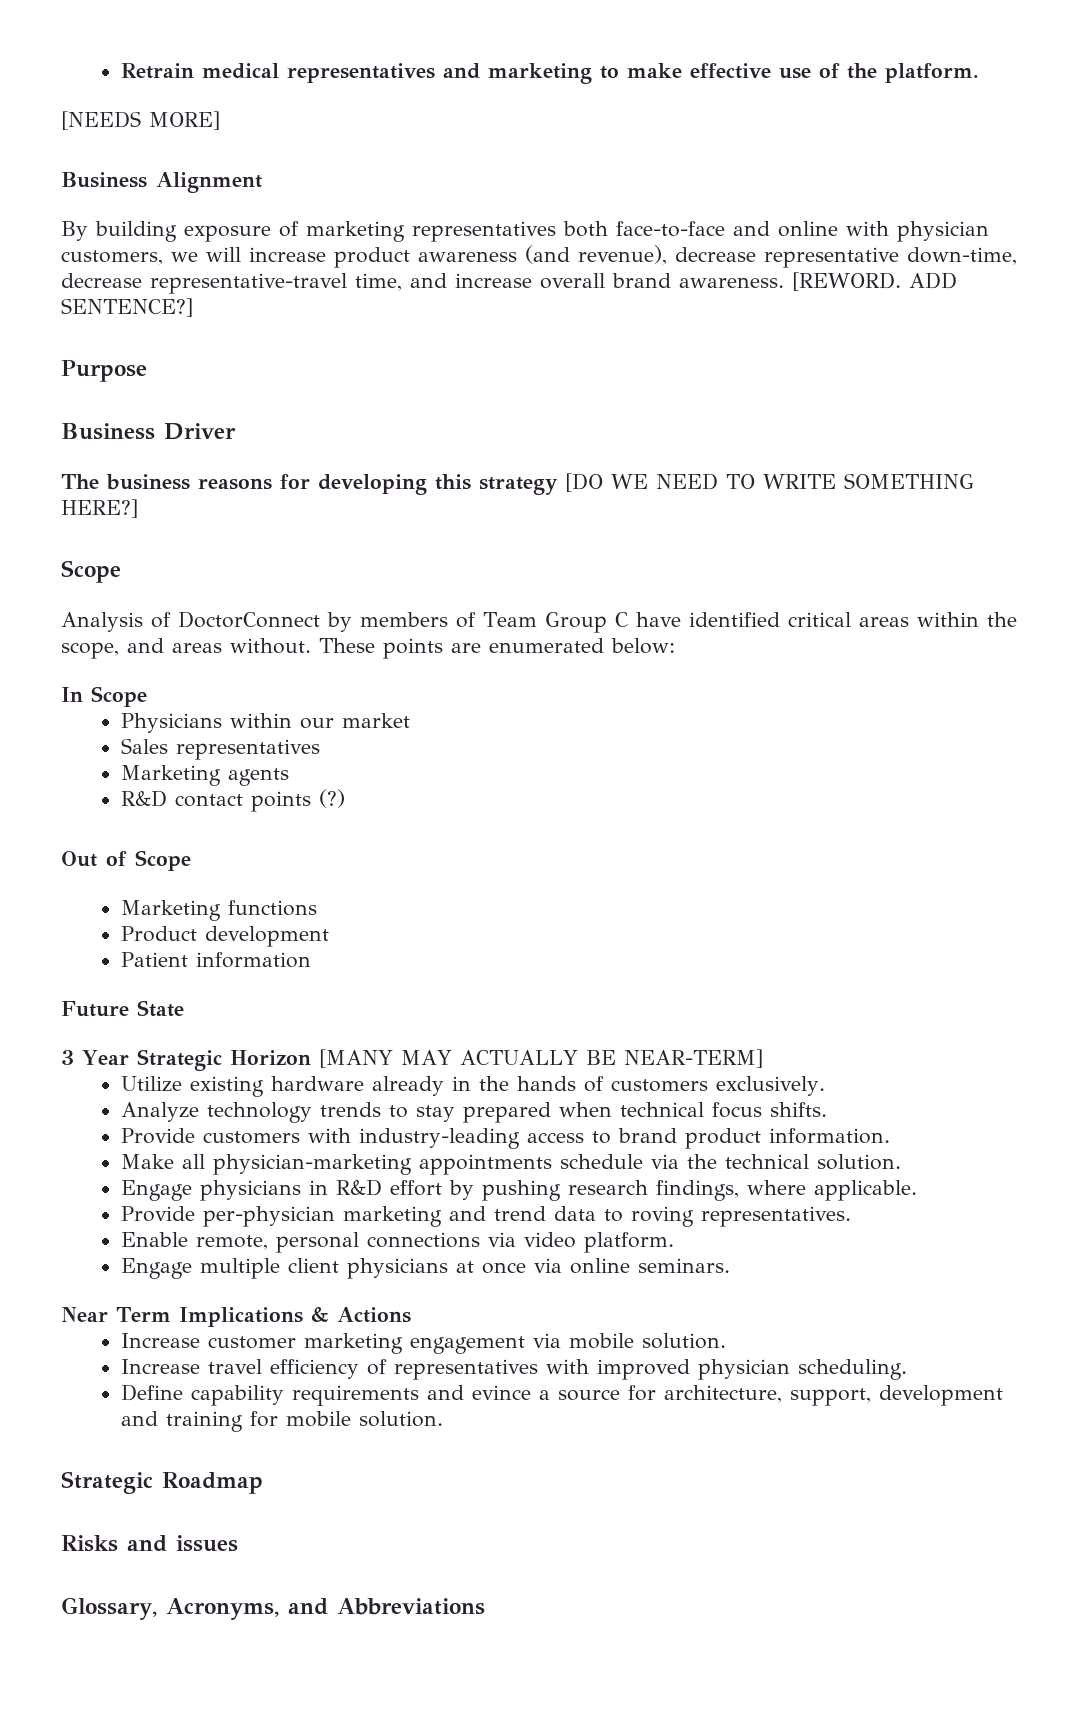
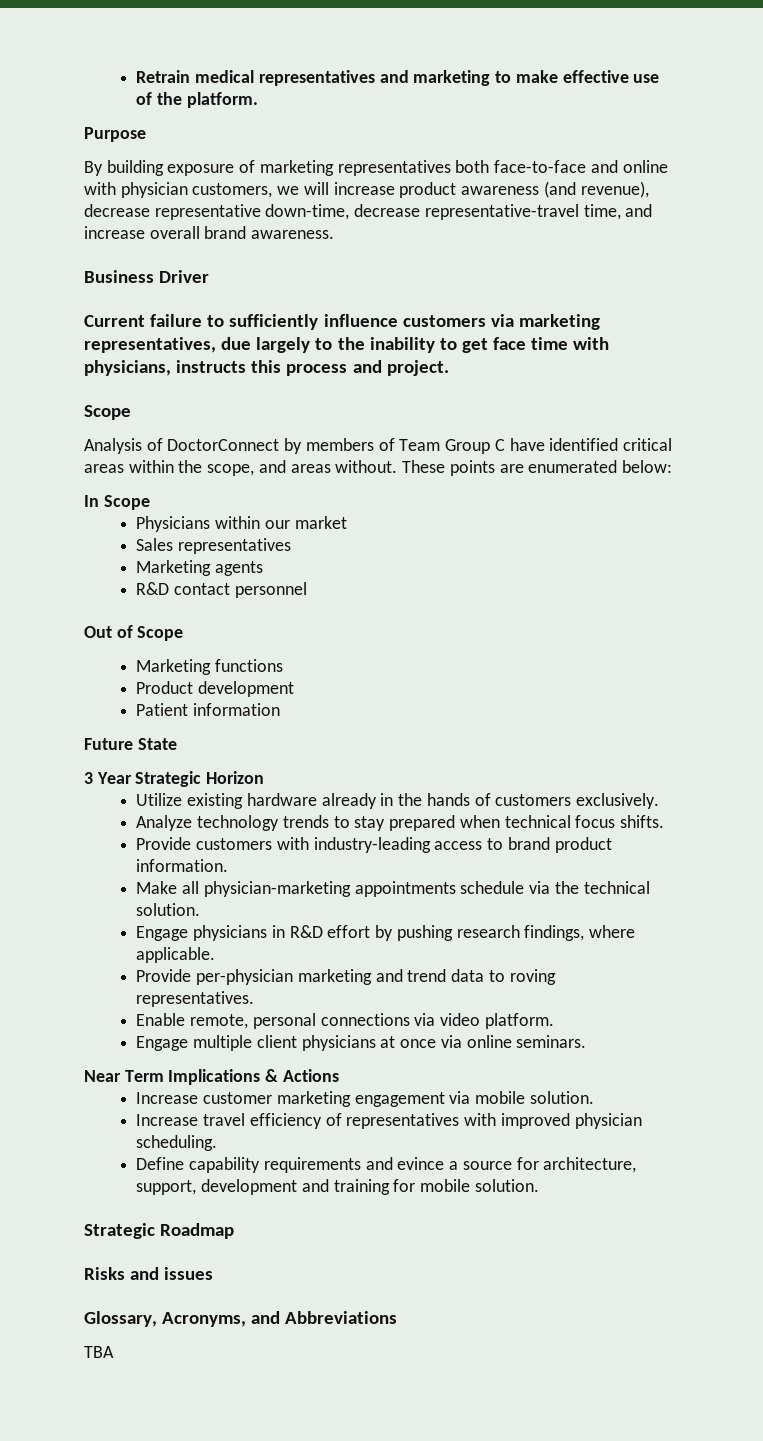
[61,111,220,130] [61,172,262,193] [NEEDS MORE] // Business Alignment -> [84,127,146,142] Purpose
[792,272,957,291] [61,298,193,317] [61,360,147,382] [61,423,236,440] [61,473,974,495] [61,499,138,518] [REWORD. ADD SENTENCE?] // Purpose // Business Driver // The business reasons for developing this strategy [DO WE NEED TO WRITE SOMETHING HERE?] -> [84,270,210,283] [84,314,600,330] [84,337,610,353] [84,360,449,376] // Business Driver // Current failure to sufficiently influence customers via marketing representatives, due largely to the inability to get face time with physicians, instructs this process and project.
[251,789,346,812] points (?) -> [234,582,307,598] personnel
[318,1049,763,1068] [MANY MAY ACTUALLY BE NEAR-TERM] -> (265, 777) none
(485, 1606) none -> [84,1346,114,1358] // TBA

